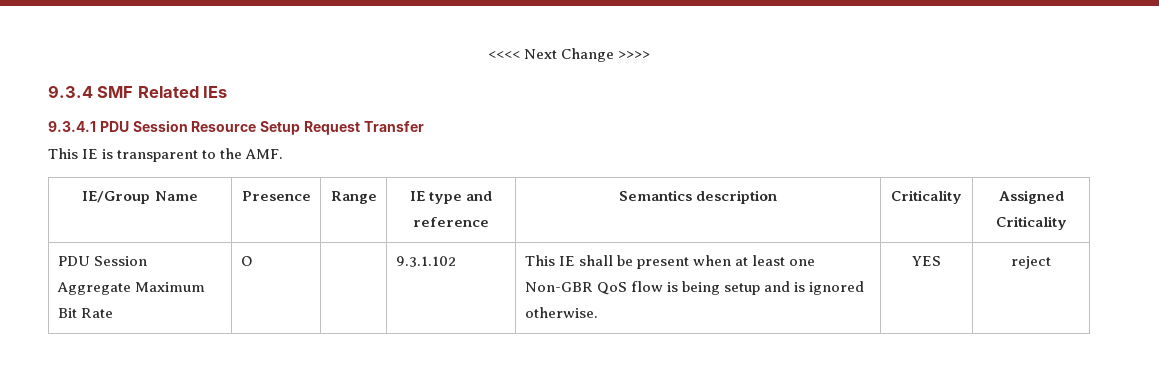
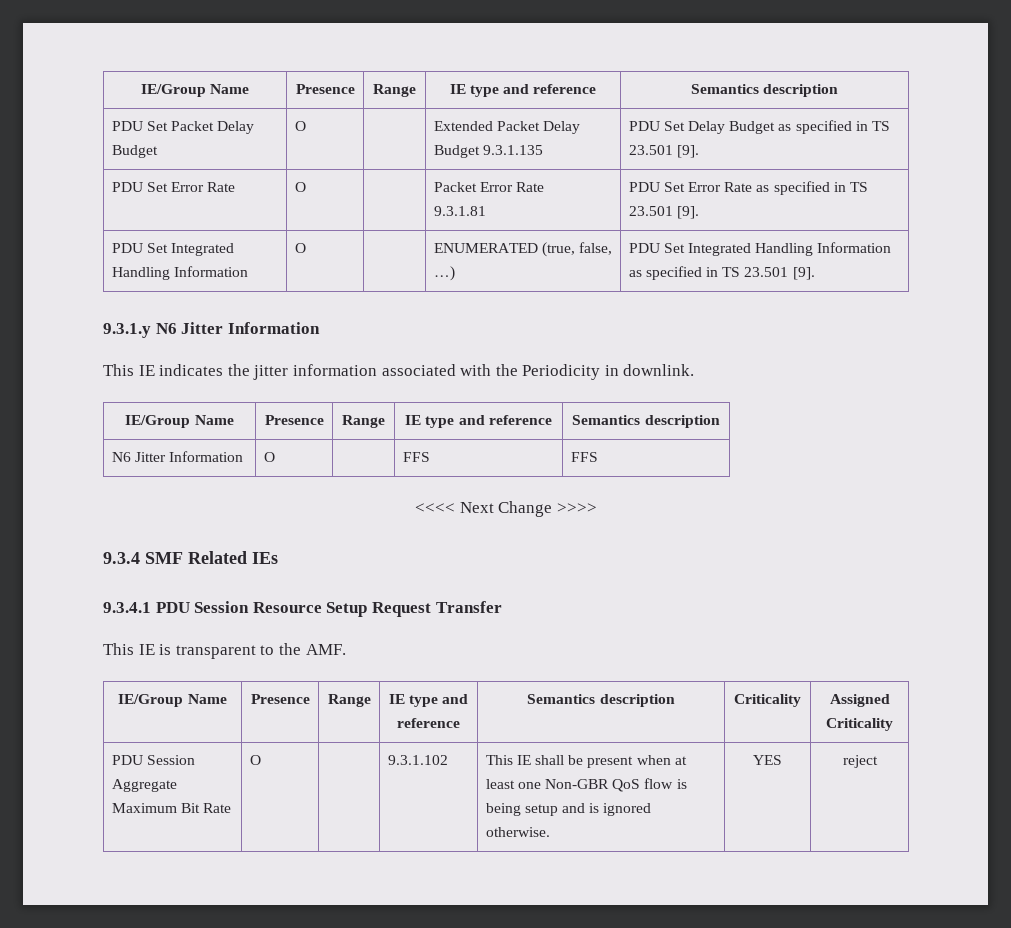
(487, 55) none -> [140,84,250,97] [295,84,355,94] [373,84,416,97] [449,84,597,97] [690,84,839,97] [111,121,255,134] [111,145,158,158] [294,121,306,131] [433,121,581,134] [433,145,543,158] [628,120,890,134] [628,145,699,158] [111,182,236,192] [294,182,306,192] [433,182,545,192] [433,206,486,216] [628,181,868,195] [628,206,699,219] [111,243,235,256] [111,266,248,280] [294,243,306,253] [433,242,613,257] [433,266,455,281] [628,242,892,256] [628,266,815,280] [103,322,320,338] [103,364,695,380] [125,415,234,428] [264,415,324,425] [342,415,385,428] [405,415,552,428] [572,415,720,428] [111,451,244,462] [263,452,275,462] [402,452,430,462] [570,452,598,462] IE/Group Name | Presence | Range | IE type and reference | Semantics description // PDU Set Packet Delay Budget | O | | Extended Packet Delay Budget 9.3.1.135 | PDU Set Delay Budget as specified in TS 23.501 [9]. // PDU Set Error Rate | O | | Packet Error Rate // 9.3.1.81 | PDU Set Error Rate as specified in TS 23.501 [9]. // PDU Set Integrated Handling Information | O | | ENUMERATED (true, false, …) | PDU Set Integrated Handling Information as specified in TS 23.501 [9]. // 9.3.1.y N6 Jitter Information // This IE indicates the jitter information associated with the Periodicity in downlink. // IE/Group Name | Presence | Range | IE type and reference | Semantics description // N6 Jitter Information | O | | FFS | FFS //

